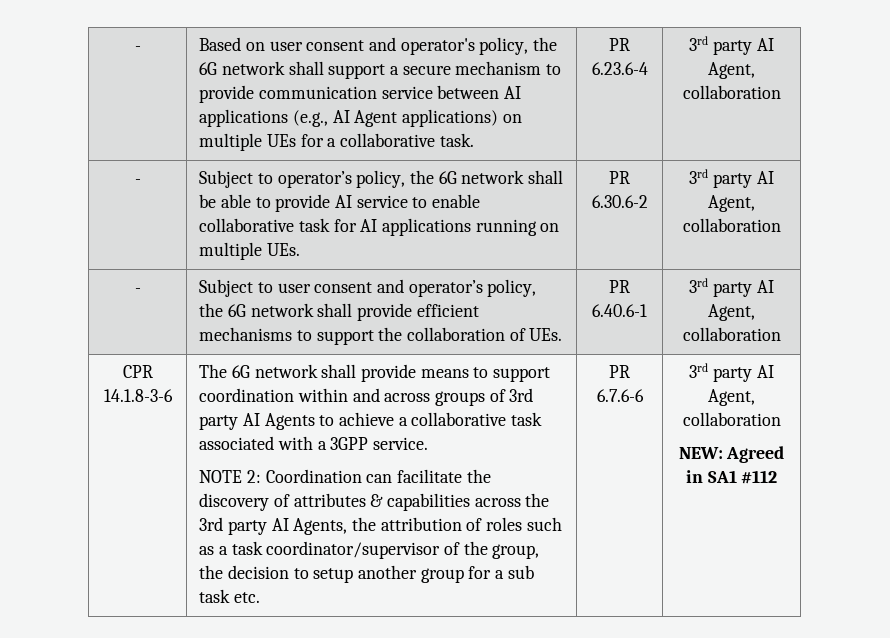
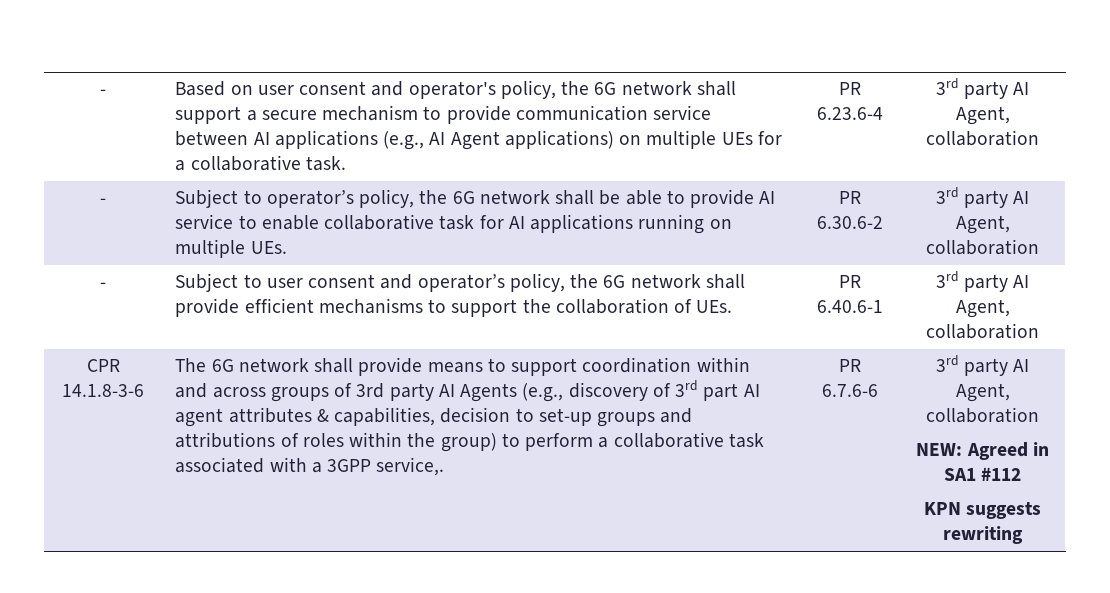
[319,412,395,426] to achieve -> [522,380,760,402] [175,407,693,427] [175,432,594,452] (e.g., discovery of 3rd part AI agent attributes & capabilities, decision to set-up groups and attributions of roles within the group) to perform
[373,437,429,450] [199,469,491,483] [199,493,550,511] [199,517,562,535] [199,541,540,559] [199,565,534,583] [199,589,260,603] service. // NOTE 2: Coordination can facilitate the discovery of attributes & capabilities across the 3rd party AI Agents, the attribution of roles such as a task coordinator/supervisor of the group, the decision to setup another group for a sub task etc. -> [376,457,445,476] service,.
(778, 477) none -> [923,502,1042,519] [943,526,1023,544] // KPN suggests rewriting

